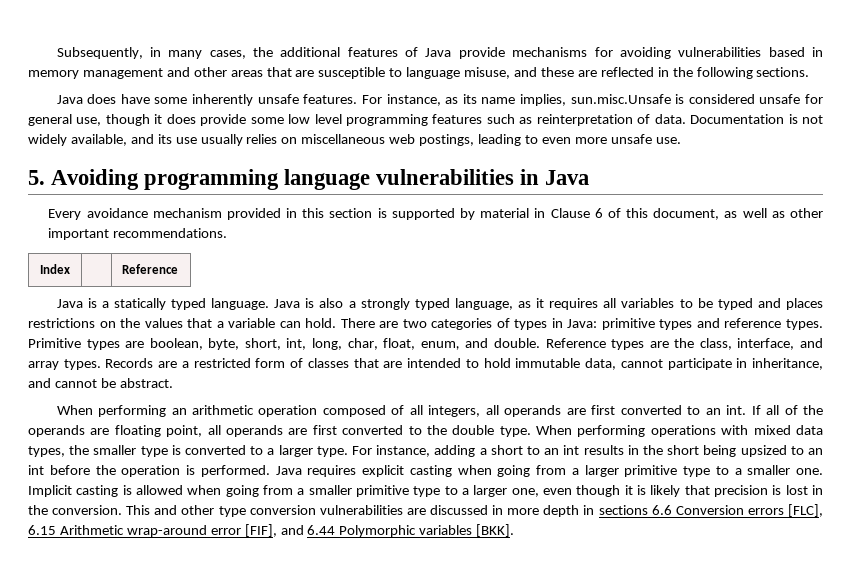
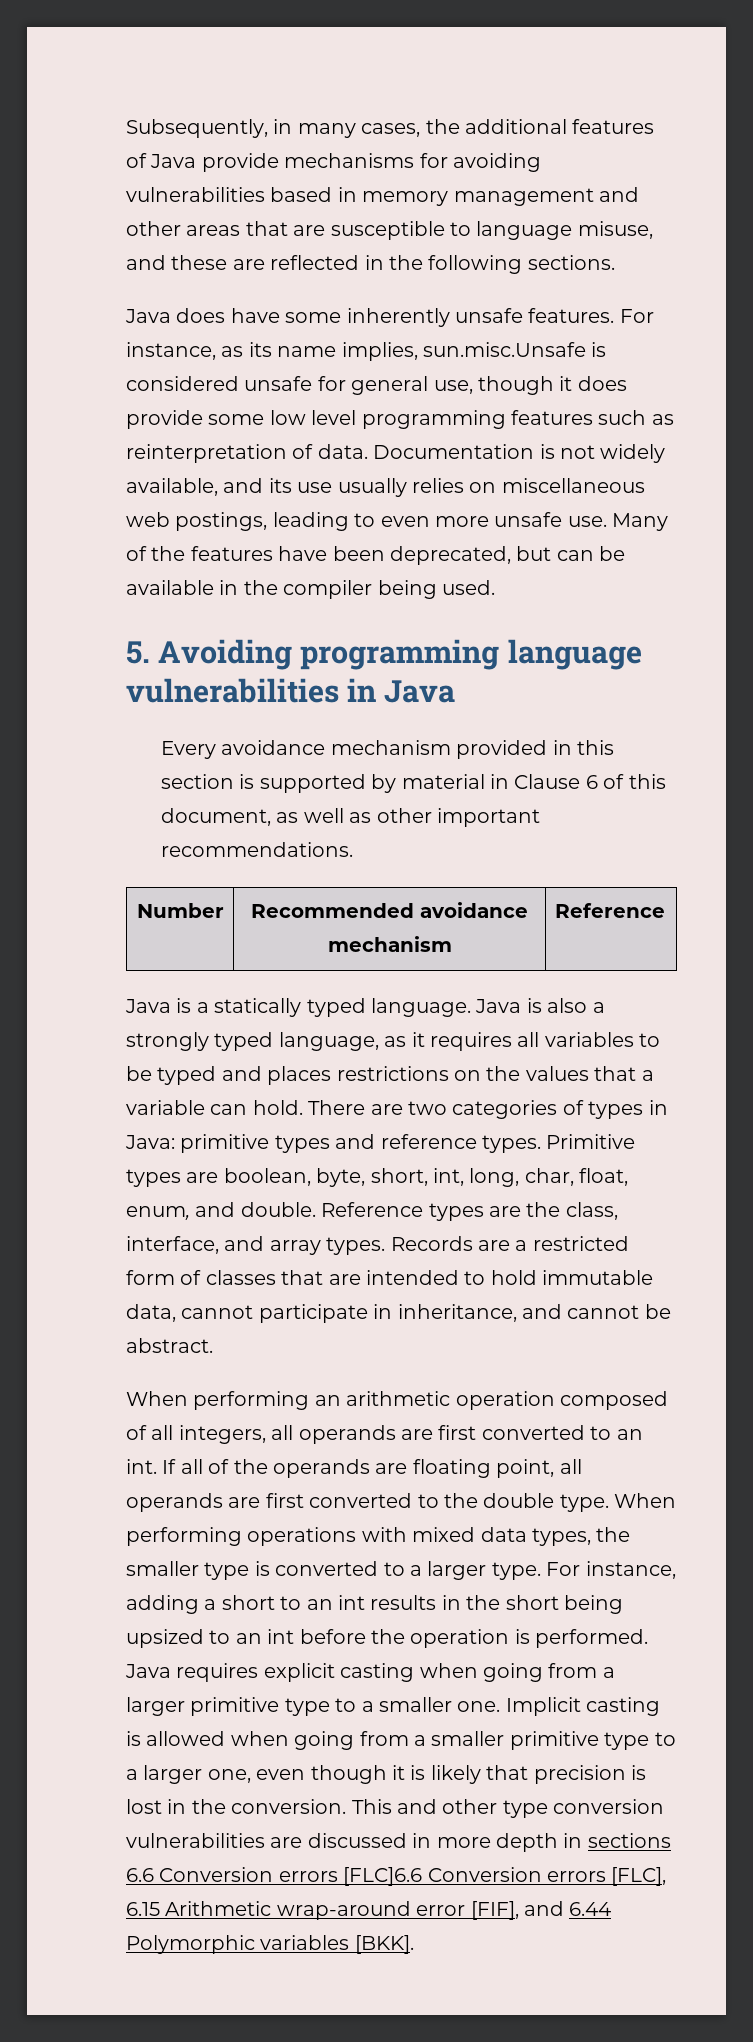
(681, 140) none -> [612,513,669,531] [126,546,626,565] [126,580,495,599] Many of the features have been deprecated, but can be available in the compiler being used.
[40,264,70,274] Index | -> [136,903,224,918] [251,902,528,918] [327,936,452,952] Number | Recommended avoidance mechanism
(784, 511) none -> [343,1867,606,1886] [FLC]6.6 Conversion errors

